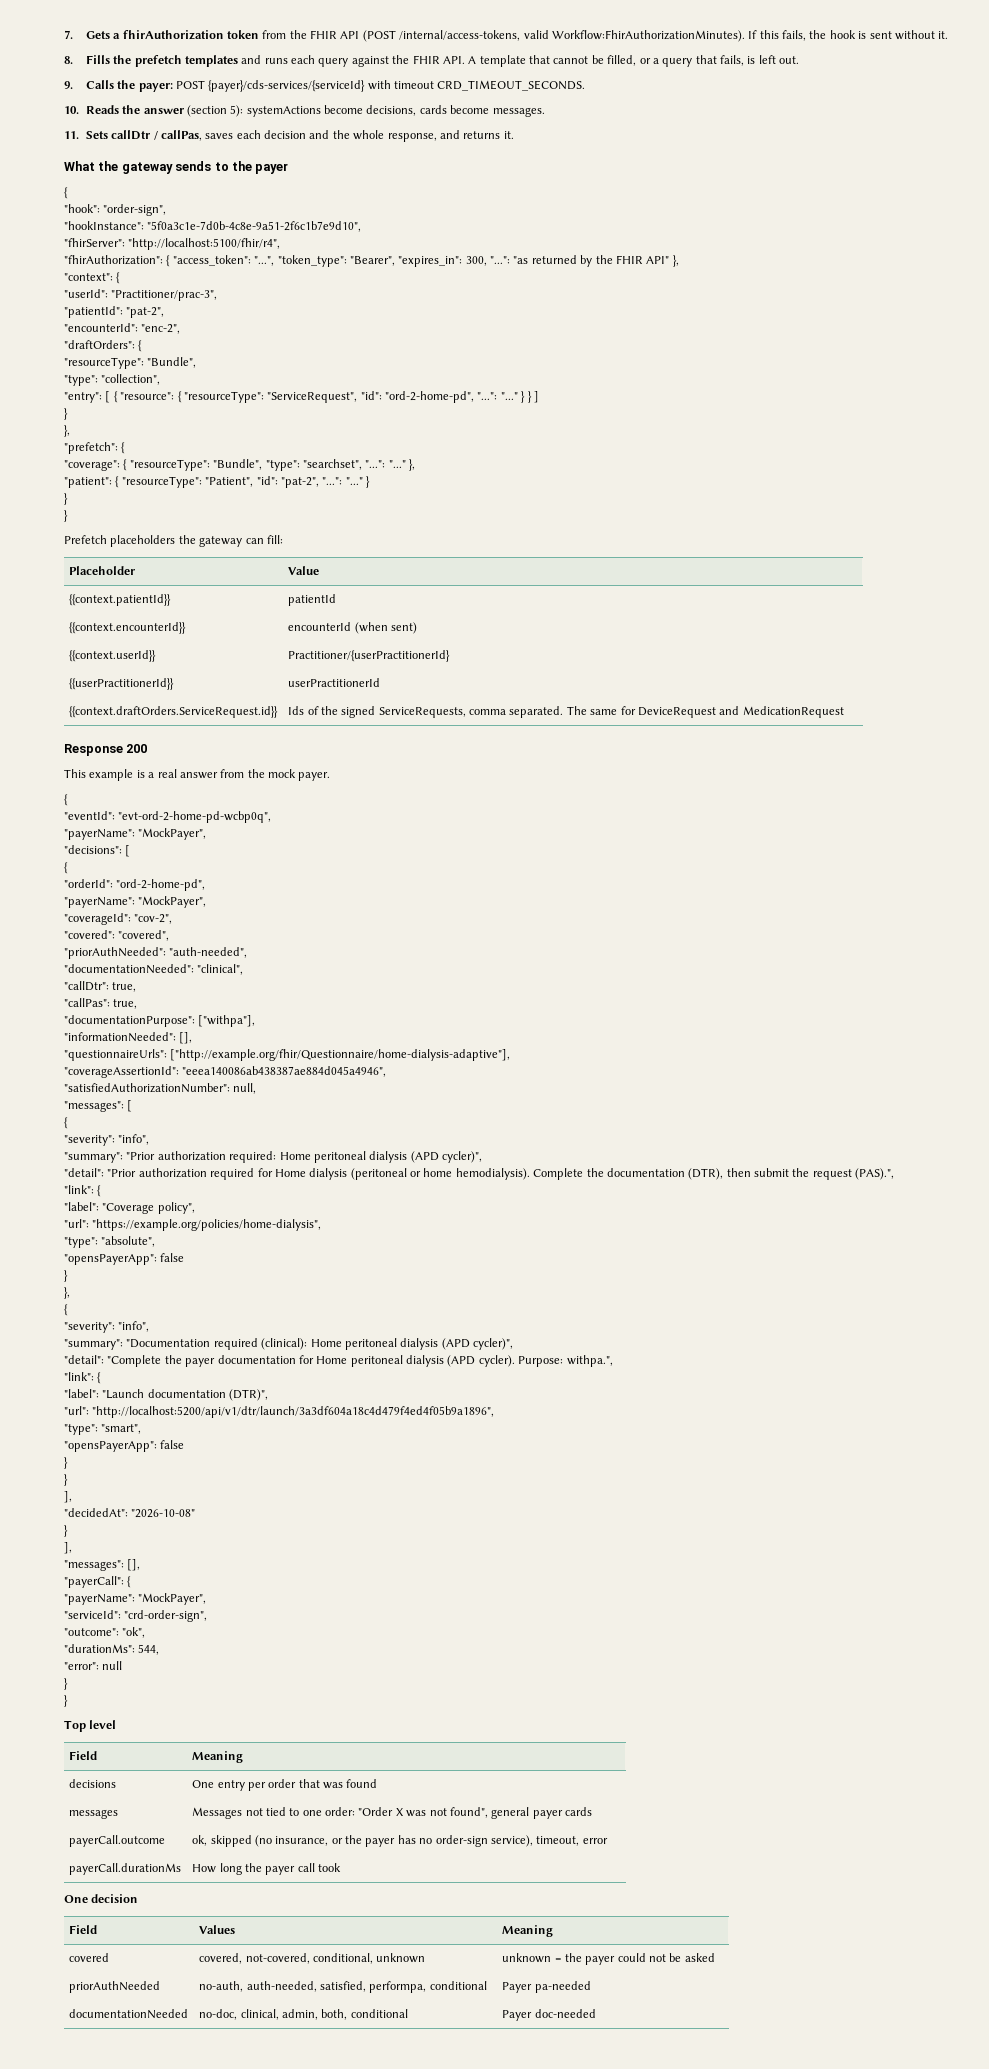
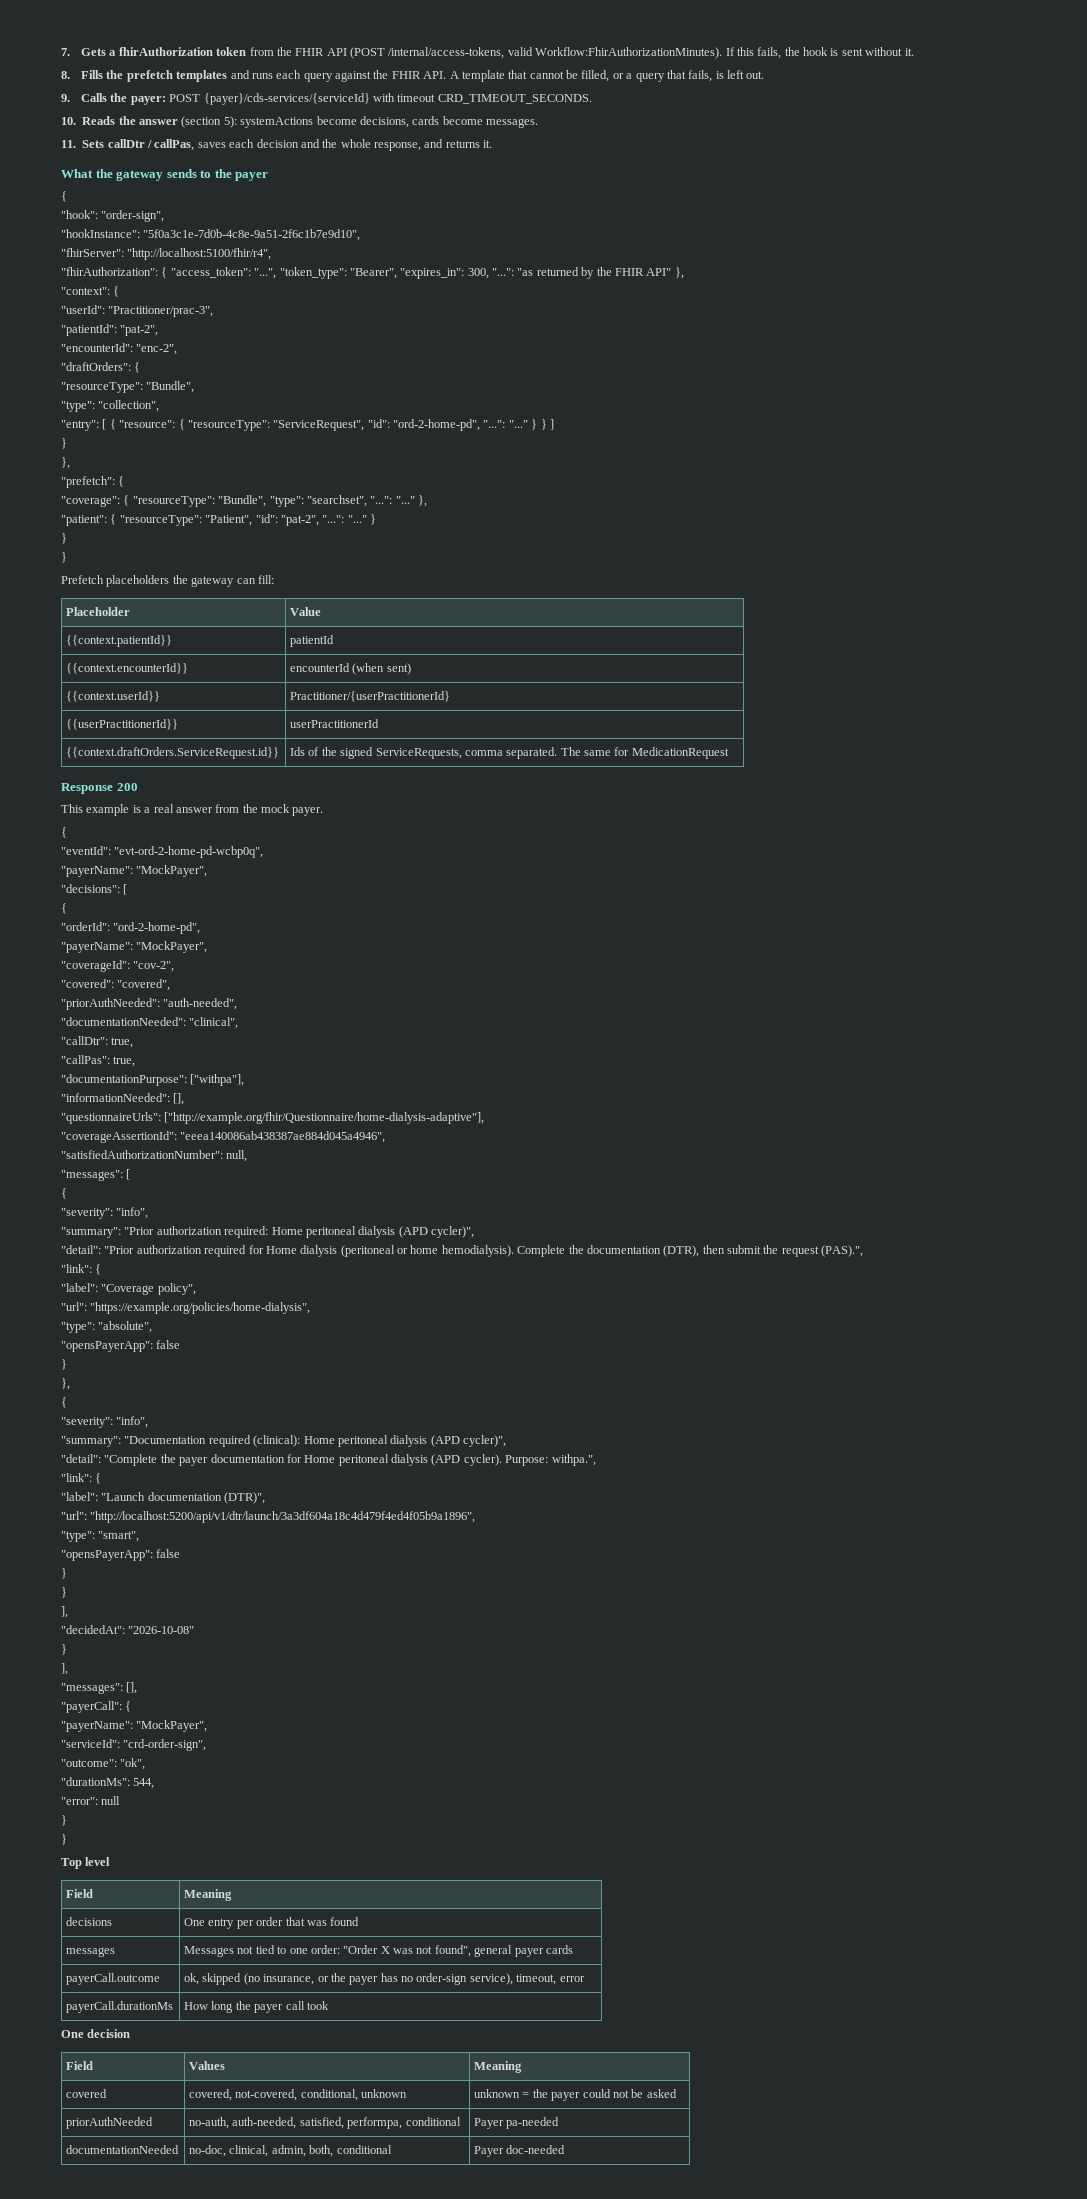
[637,706,740,718] DeviceRequest and -> (630, 751) none

